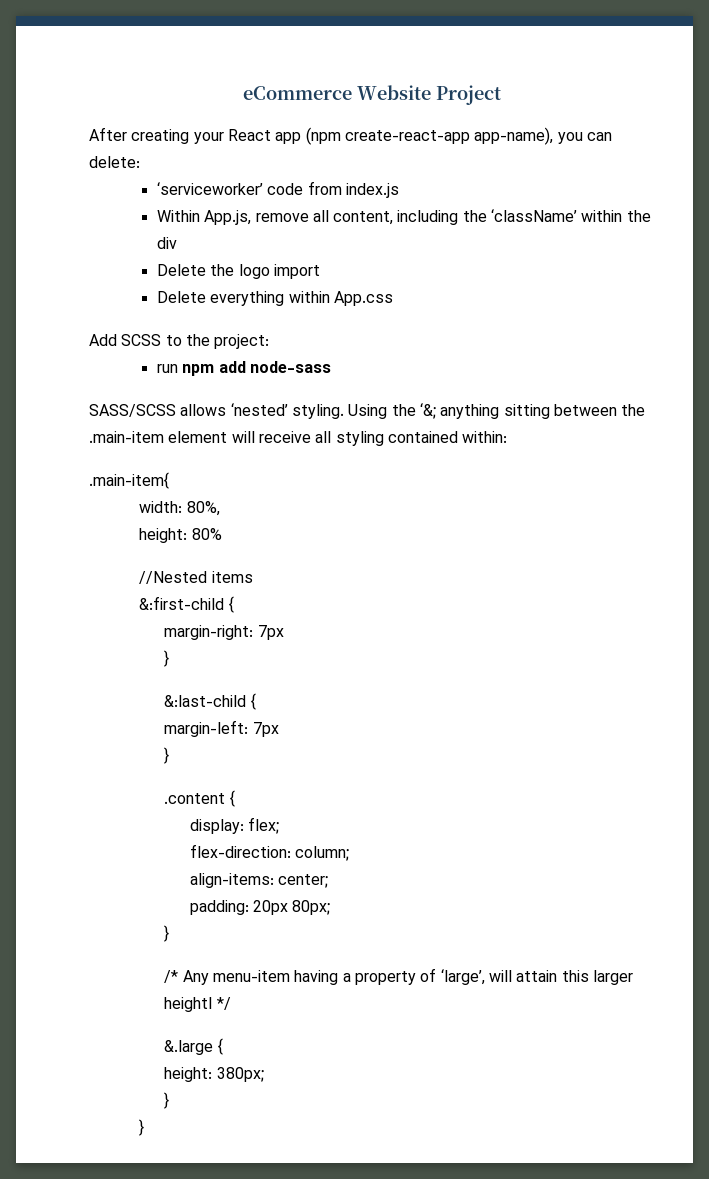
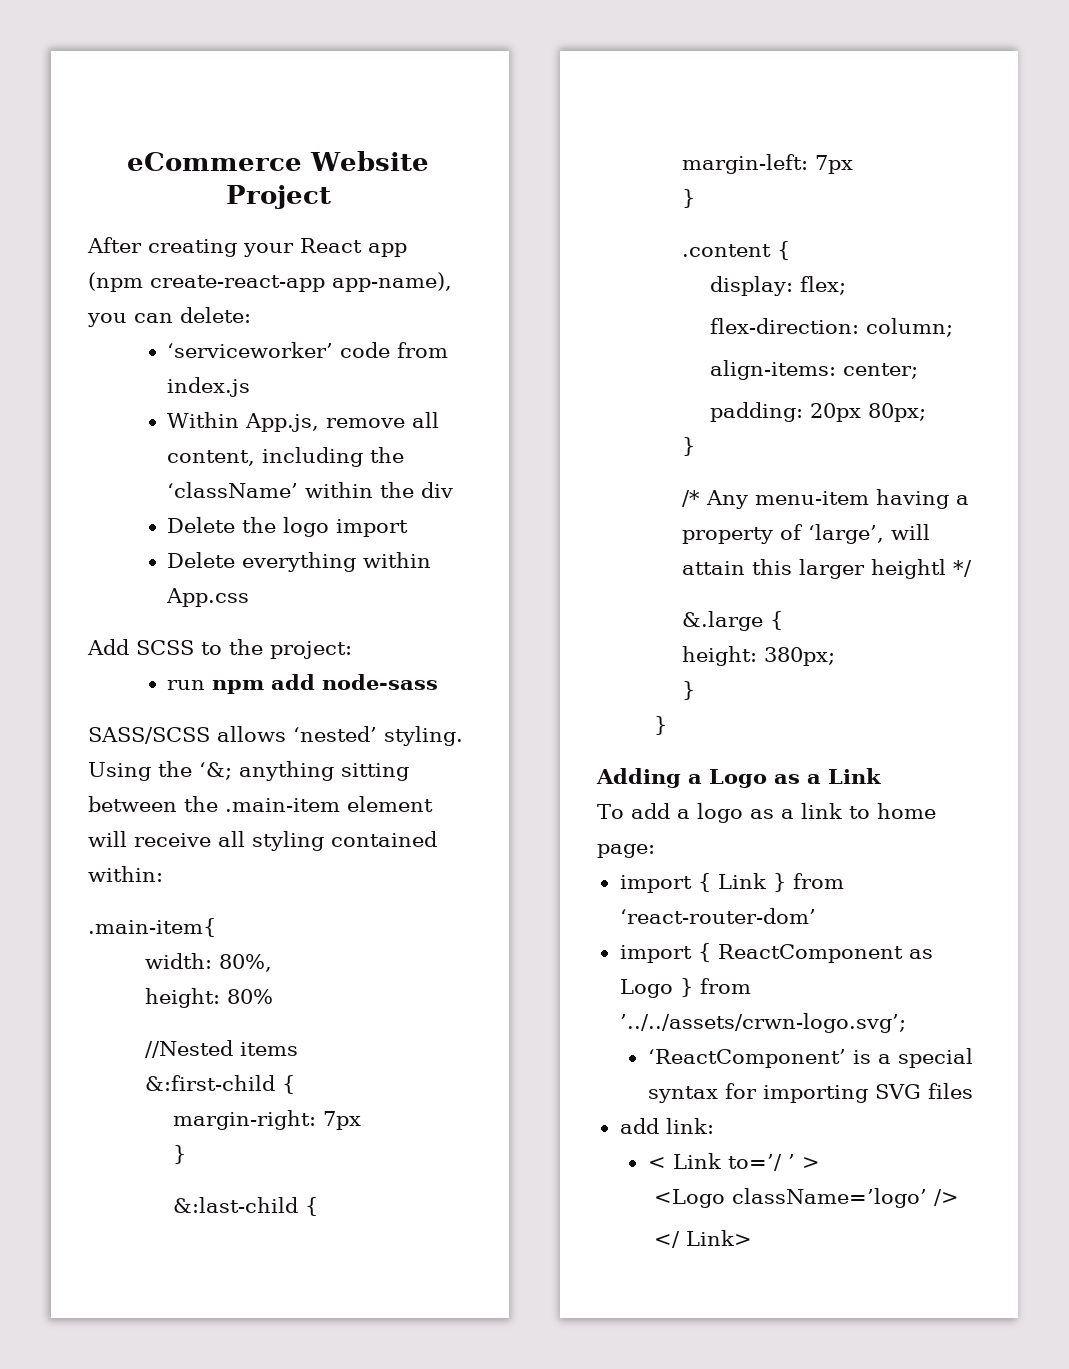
(145, 1127) none -> [596,768,881,788] [597,803,936,823] [597,844,655,858] [619,873,844,893] [619,908,816,924] [619,943,933,963] [619,978,751,998] [619,1013,906,1033] [647,1048,973,1068] [647,1083,973,1103] [619,1118,714,1134] [647,1153,820,1171] [653,1188,959,1208] [653,1230,752,1248] // Adding a Logo as a Link // To add a logo as a link to home page: // import { Link } from ‘react-router-dom’ // import { ReactComponent as Logo } from ’../../assets/crwn-logo.svg’; // ‘ReactComponent’ is a special syntax for importing SVG files // add link: // < Link to=’/ ’ > // <Logo className=’logo’ /> // </ Link>

